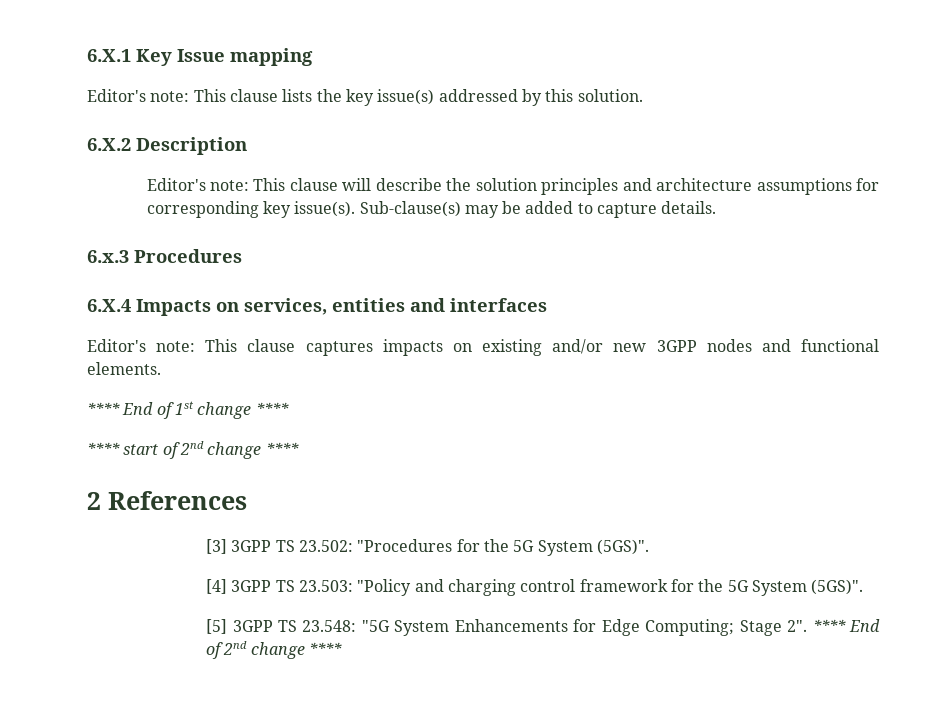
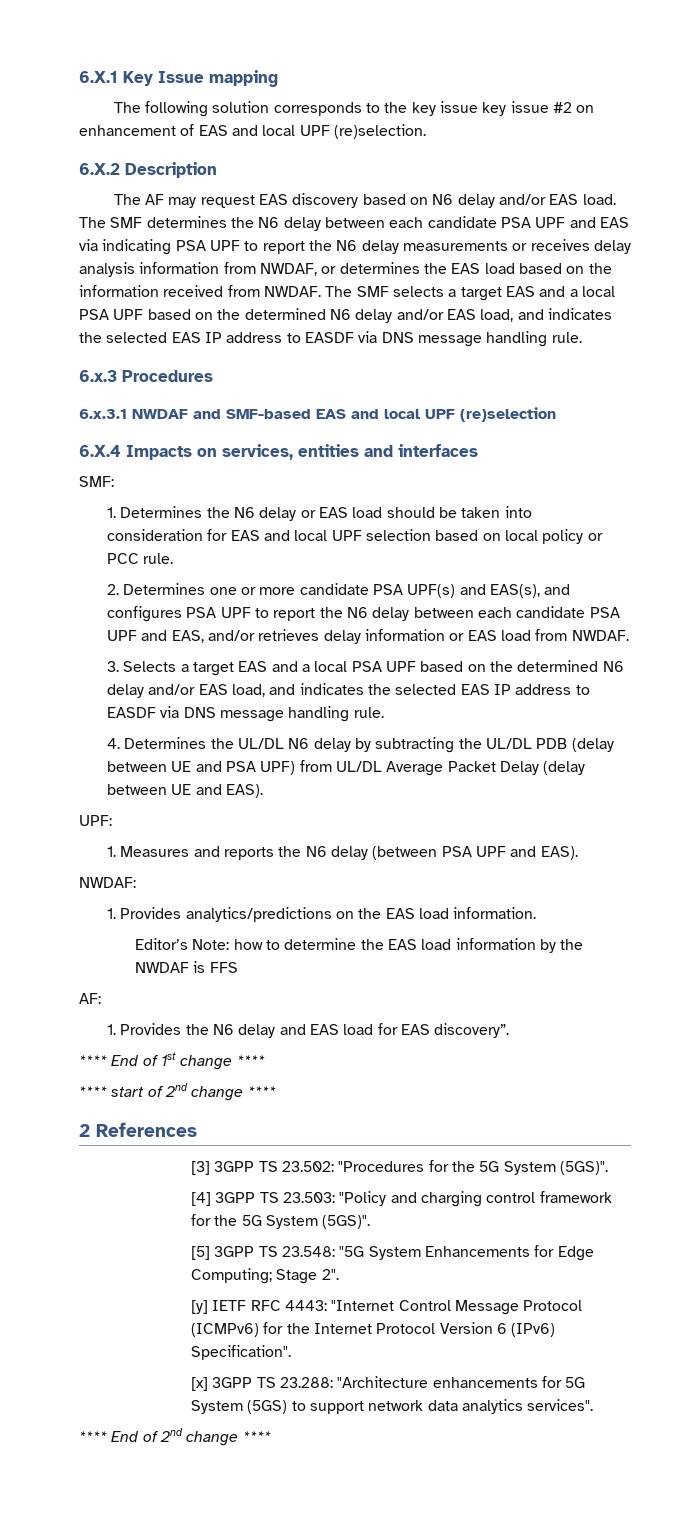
[87,89,643,106] [87,137,247,155] [146,178,880,195] [146,201,717,218] [87,249,242,263] Editor's note: This clause lists the key issue(s) addressed by this solution. // 6.X.2 Description // Editor's note: This clause will describe the solution principles and architecture assumptions for corresponding key issue(s). Sub-clause(s) may be added to capture details. // 6.x.3 Procedures -> [113,101,595,117] [79,124,426,139] [79,162,217,178] [113,193,616,208] [79,216,629,231] [79,239,631,255] [79,262,612,277] [79,285,615,301] [79,308,612,323] [79,331,582,347] [79,370,213,382] [79,407,556,422] The following solution corresponds to the key issue key issue #2 on enhancement of EAS and local UPF (re)selection. // 6.X.2 Description // The AF may request EAS discovery based on N6 delay and/or EAS load. The SMF determines the N6 delay between each candidate PSA UPF and EAS via indicating PSA UPF to report the N6 delay measurements or receives delay analysis information from NWDAF, or determines the EAS load based on the information received from NWDAF. The SMF selects a target EAS and a local PSA UPF based on the determined N6 delay and/or EAS load, and indicates the selected EAS IP address to EASDF via DNS message handling rule. // 6.x.3 Procedures // 6.x.3.1 NWDAF and SMF-based EAS and local UPF (re)selection
[87,339,880,356] [87,362,161,375] Editor's note: This clause captures impacts on existing and/or new 3GPP nodes and functional elements. -> [79,476,114,487] [107,506,532,521] [107,529,603,544] [107,553,174,564] [107,583,571,598] [107,606,620,622] [107,629,629,644] [107,660,624,676] [107,683,590,698] [107,706,384,722] [107,737,614,753] [107,760,586,776] [107,784,263,798] [79,815,112,826] [107,846,578,860] [79,877,136,888] [107,907,537,922] [135,938,584,953] [135,961,238,973] [79,993,101,1004] [107,1023,510,1038] SMF: // 1. Determines the N6 delay or EAS load should be taken into consideration for EAS and local UPF selection based on local policy or PCC rule. // 2. Determines one or more candidate PSA UPF(s) and EAS(s), and configures PSA UPF to report the N6 delay between each candidate PSA UPF and EAS, and/or retrieves delay information or EAS load from NWDAF. // 3. Selects a target EAS and a local PSA UPF based on the determined N6 delay and/or EAS load, and indicates the selected EAS IP address to EASDF via DNS message handling rule. // 4. Determines the UL/DL N6 delay by subtracting the UL/DL PDB (delay between UE and PSA UPF) from UL/DL Average Packet Delay (delay between UE and EAS). // UPF: // 1. Measures and reports the N6 delay (between PSA UPF and EAS). // NWDAF: // 1. Provides analytics/predictions on the EAS load information. // Editor’s Note: how to determine the EAS load information by the NWDAF is FFS // AF: // 1. Provides the N6 delay and EAS load for EAS discovery”.
(808, 626) none -> [191,1300,583,1315] [191,1322,556,1337] [191,1345,292,1360] [191,1376,586,1391] [191,1399,594,1414] // [y] IETF RFC 4443: "Internet Control Message Protocol (ICMPv6) for the Internet Protocol Version 6 (IPv6) Specification". // [x] 3GPP TS 23.288: "Architecture enhancements for 5G System (5GS) to support network data analytics services". //

